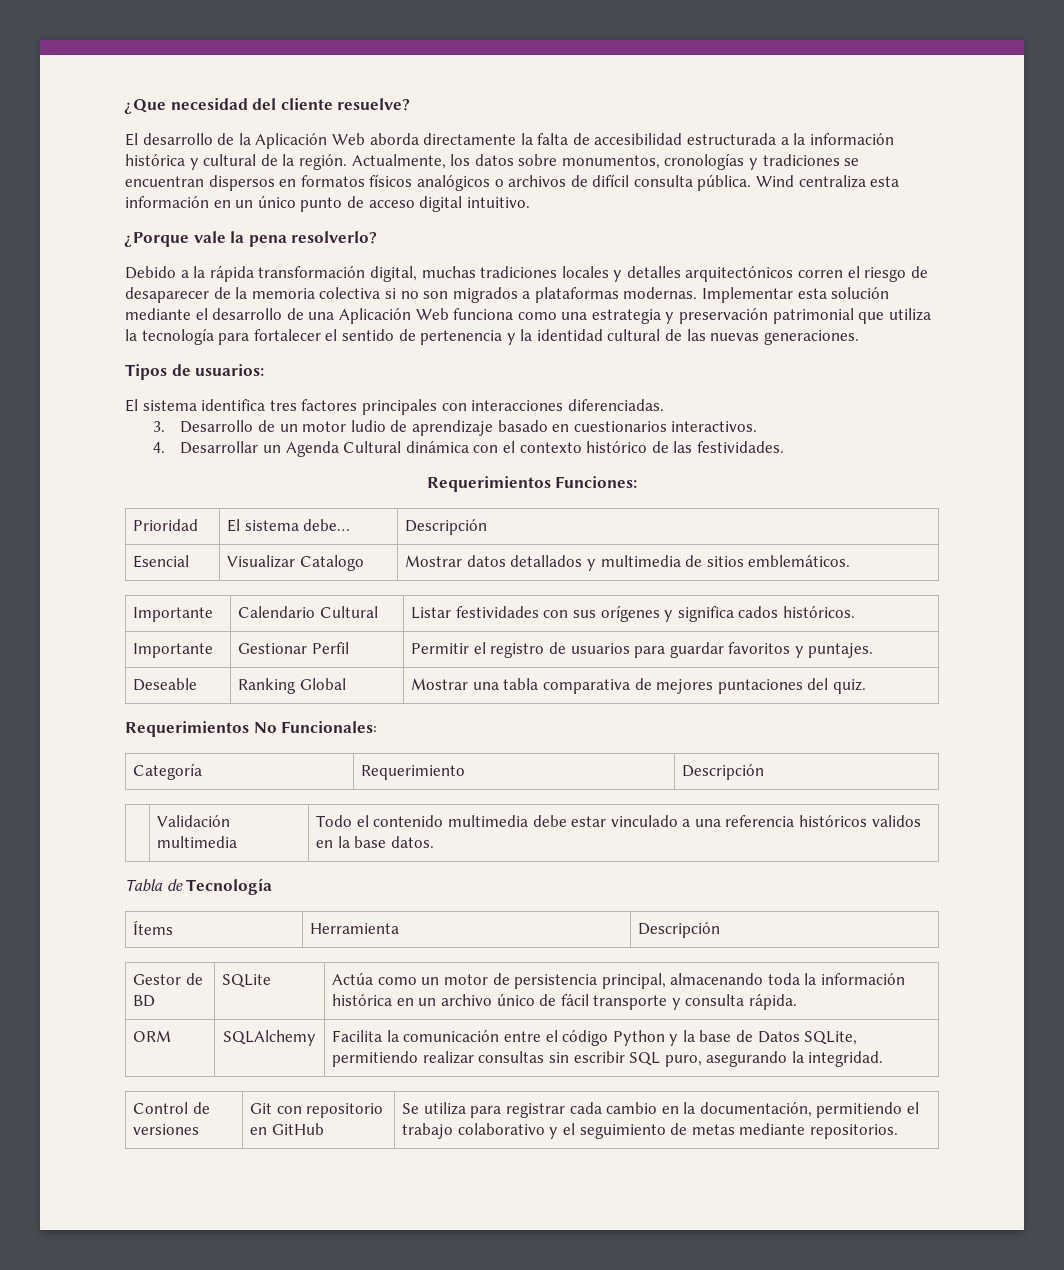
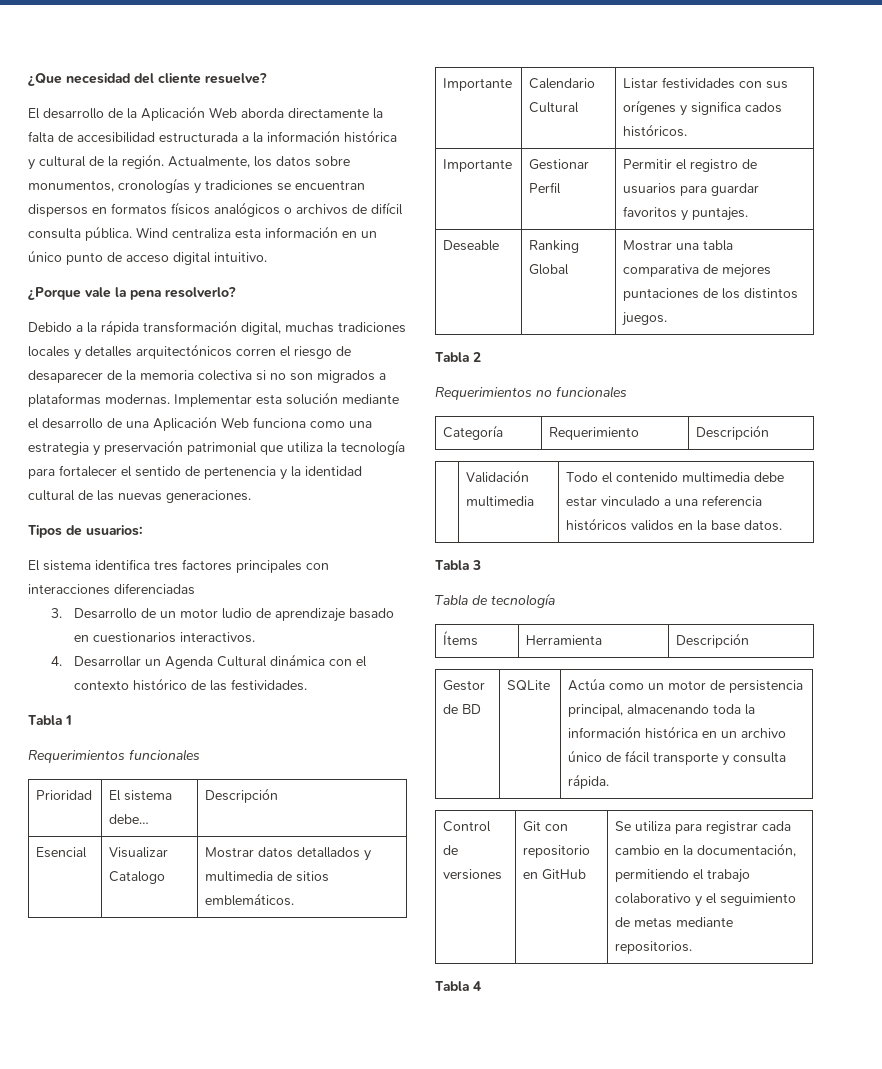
[567,399,664,411] diferenciadas. -> [114,583,195,595] diferenciadas
[426,476,638,492] // Requerimientos Funciones: -> [28,715,72,725] [28,749,200,763] // Tabla 1 // Requerimientos funcionales
[807,678,866,694] [125,721,378,737] del quiz. // Requerimientos No Funcionales: -> [703,288,799,299] [622,312,668,326] [435,352,481,362] [435,386,627,400] de los distintos juegos. // Tabla 2 // Requerimientos no funcionales
(434, 842) none -> [435,560,481,570] // Tabla 3
[186,878,273,895] Tecnología -> [491,593,555,608] tecnología
[133,1030,172,1042] [223,1030,316,1046] [332,1030,858,1046] [332,1051,884,1067] // ORM | SQLAlchemy | Facilita la comunicación entre el código Python y la base de Datos SQLite, permitiendo realizar consultas sin escribir SQL puro, asegurando la integridad. -> (610, 781) none
(898, 1131) none -> [435,981,481,991] // Tabla 4

